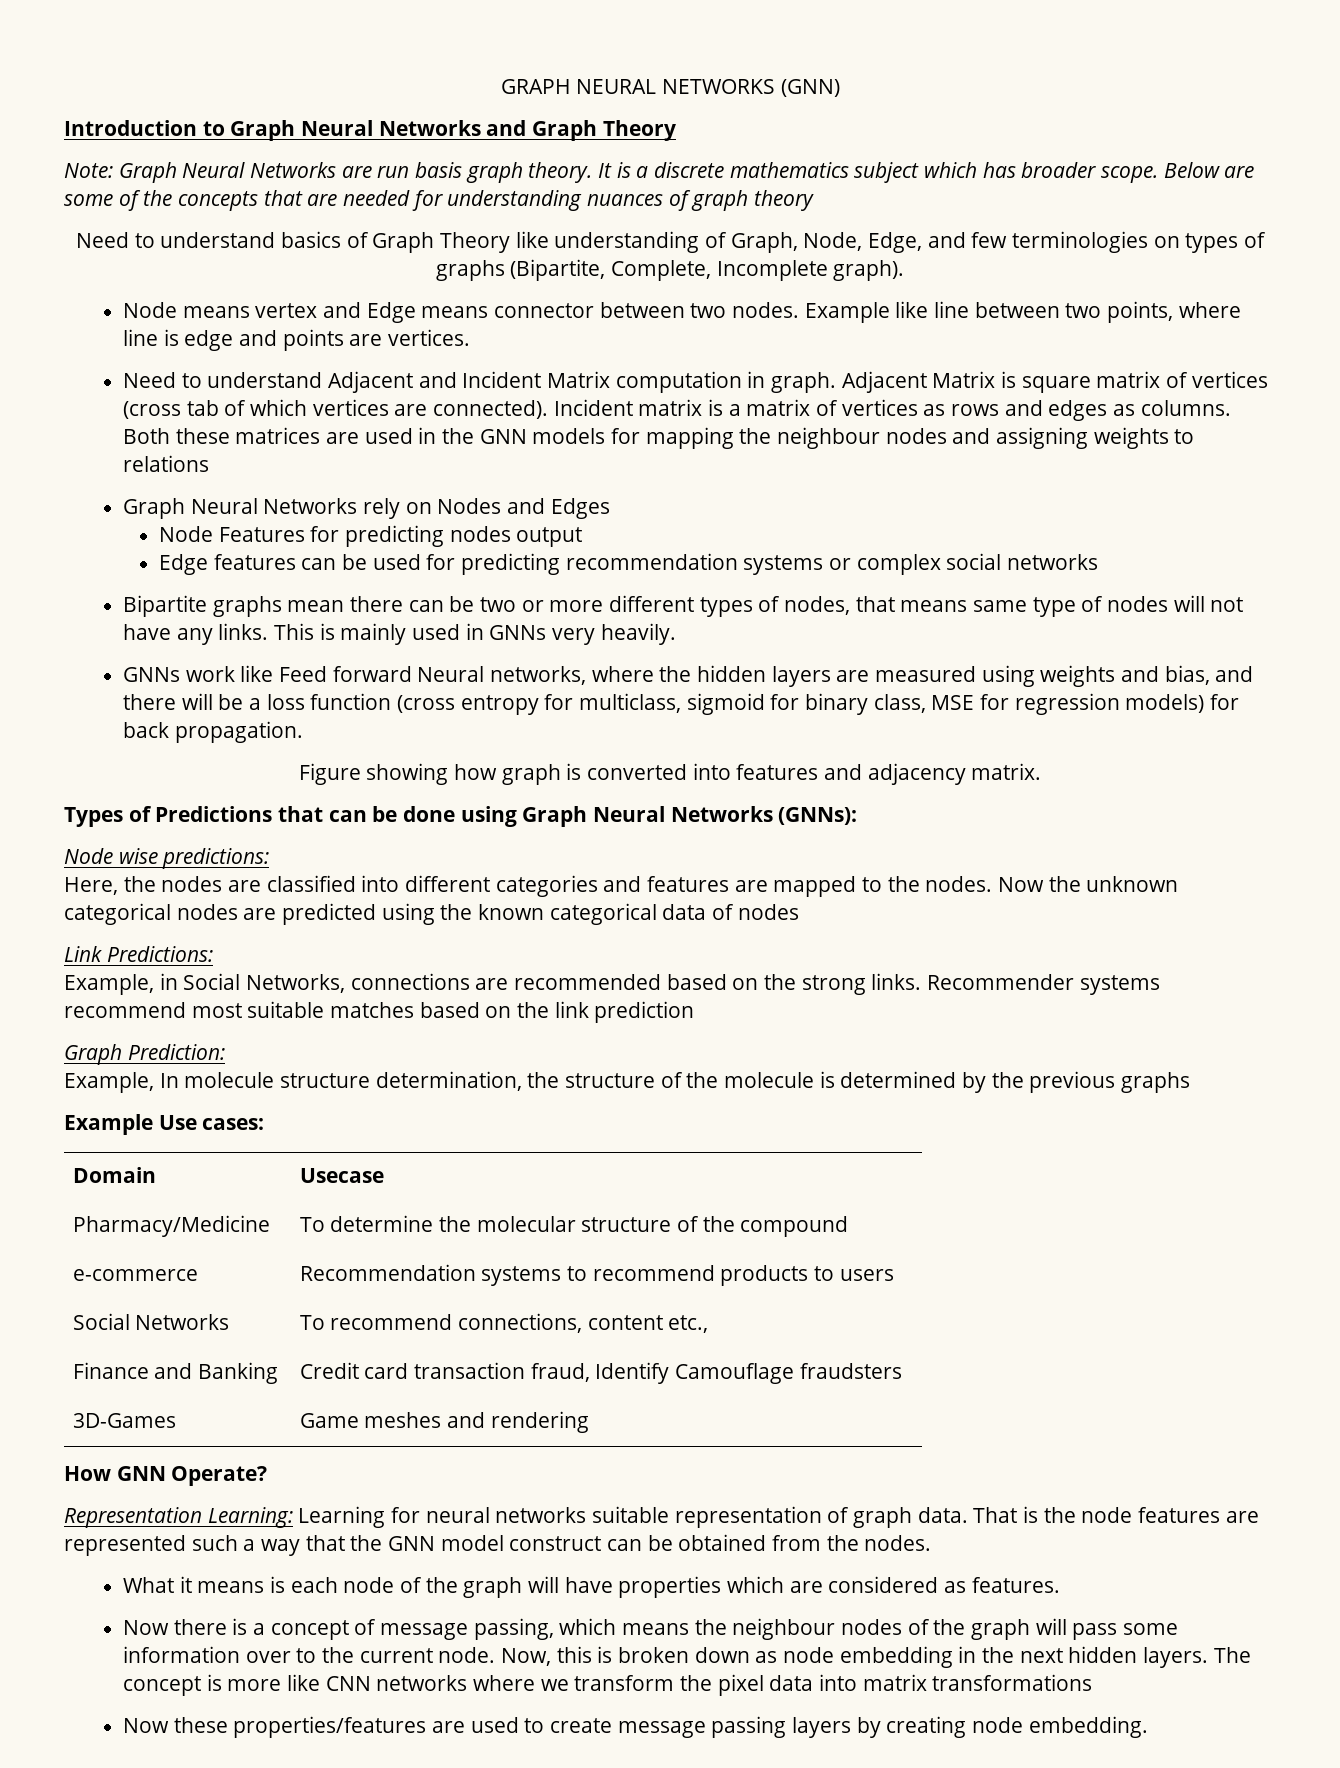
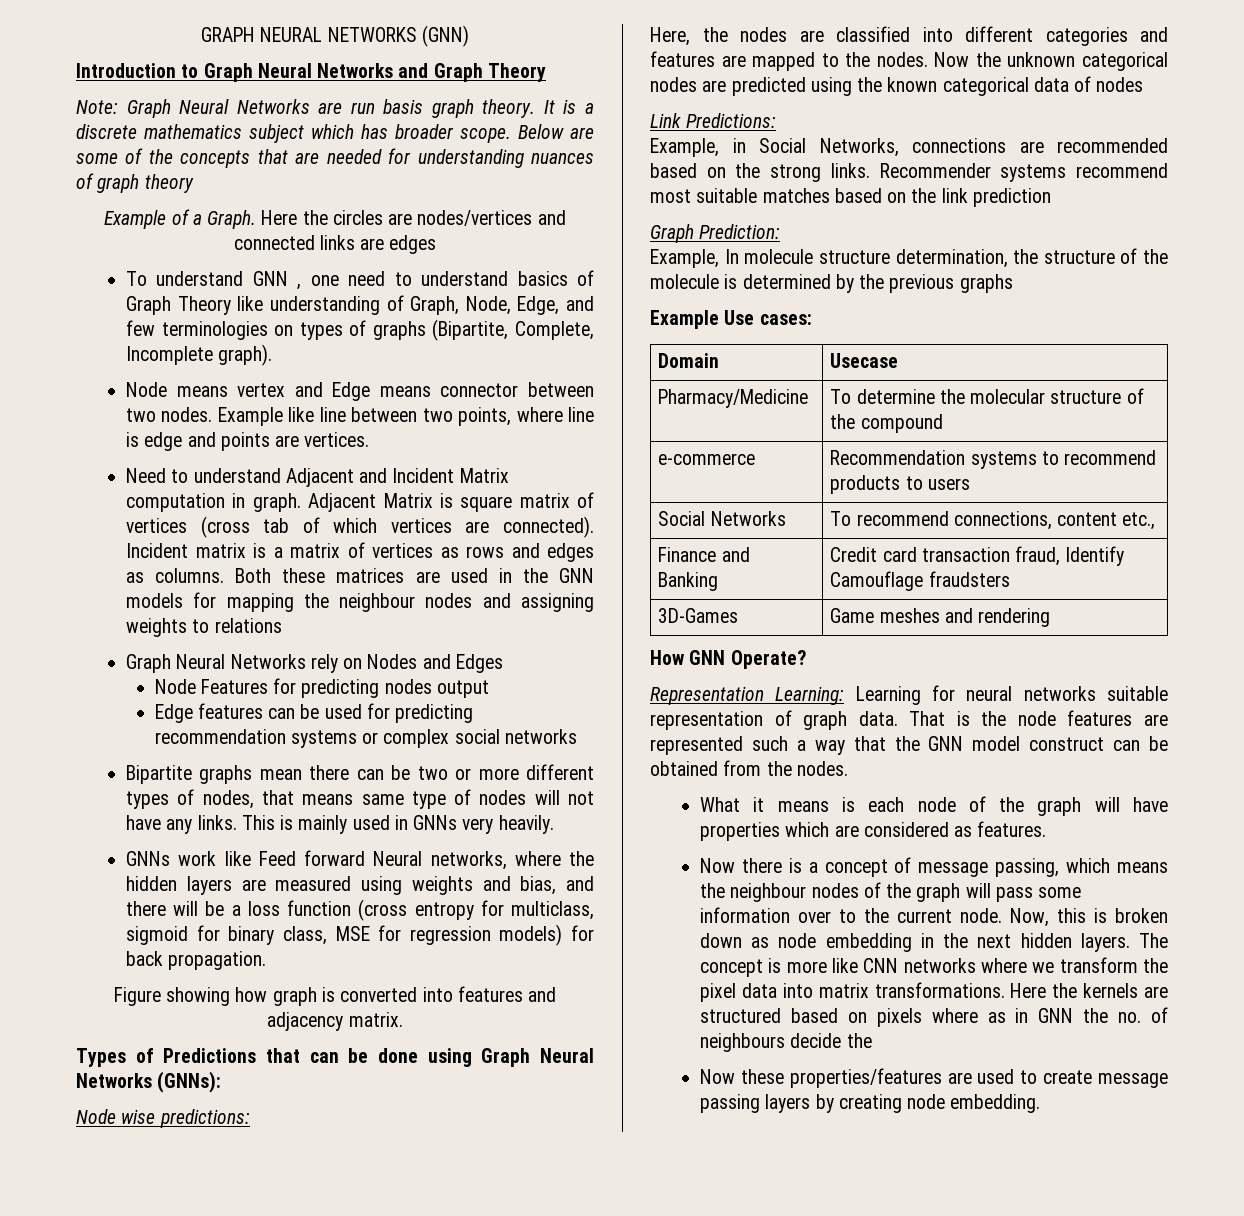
[75,232,129,248] Need -> [104,209,566,229] [233,235,437,254] [126,271,386,290] Example of a Graph. Here the circles are nodes/vertices and connected links are edges // To understand GNN , one need
[932,1674,1093,1691] transformations -> [874,982,1168,998] [700,1007,1168,1027] [700,1033,872,1052] transformations. Here the kernels are structured based on pixels where as in GNN the no. of neighbours decide the

